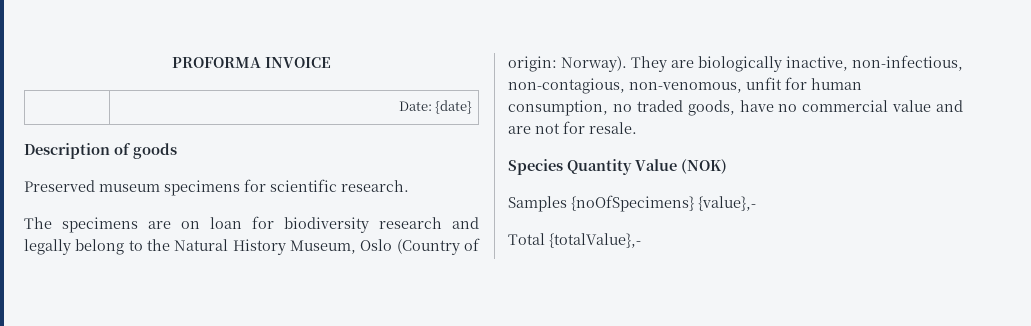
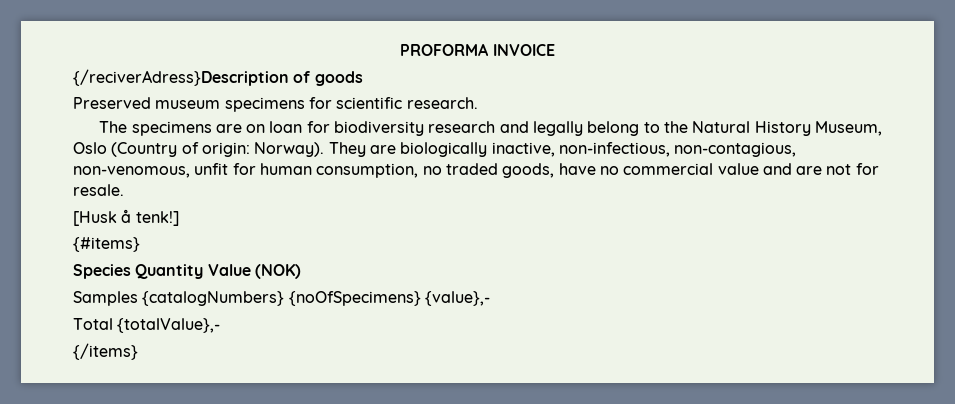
[398,100,473,114] [24,143,110,159] // | Date: {date} // Description -> [73,69,289,86] // {/reciverAdress}Description
(637, 128) none -> [73,209,179,226] [73,237,140,252] // [Husk å tenk!] // {#items}
(567, 204) none -> [142,291,285,306] {catalogNumbers}
(641, 240) none -> [73,343,138,360] // {/items}

